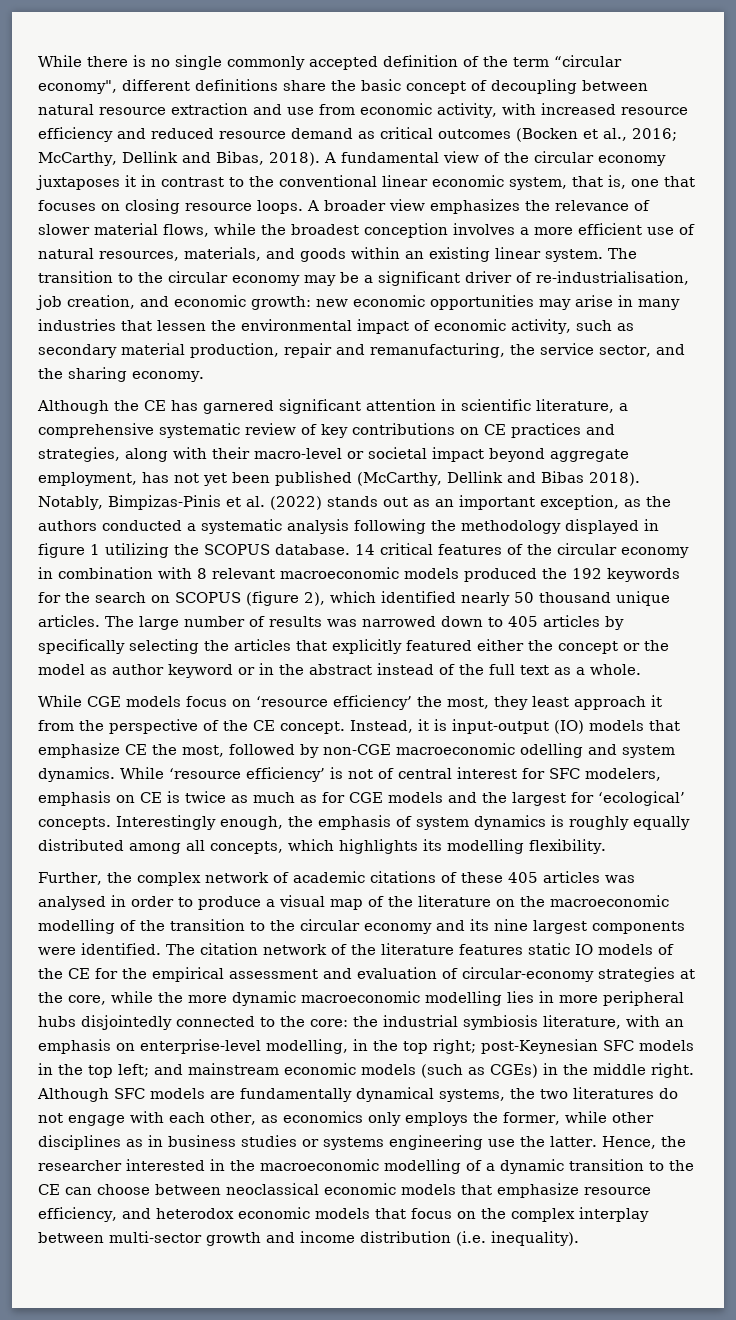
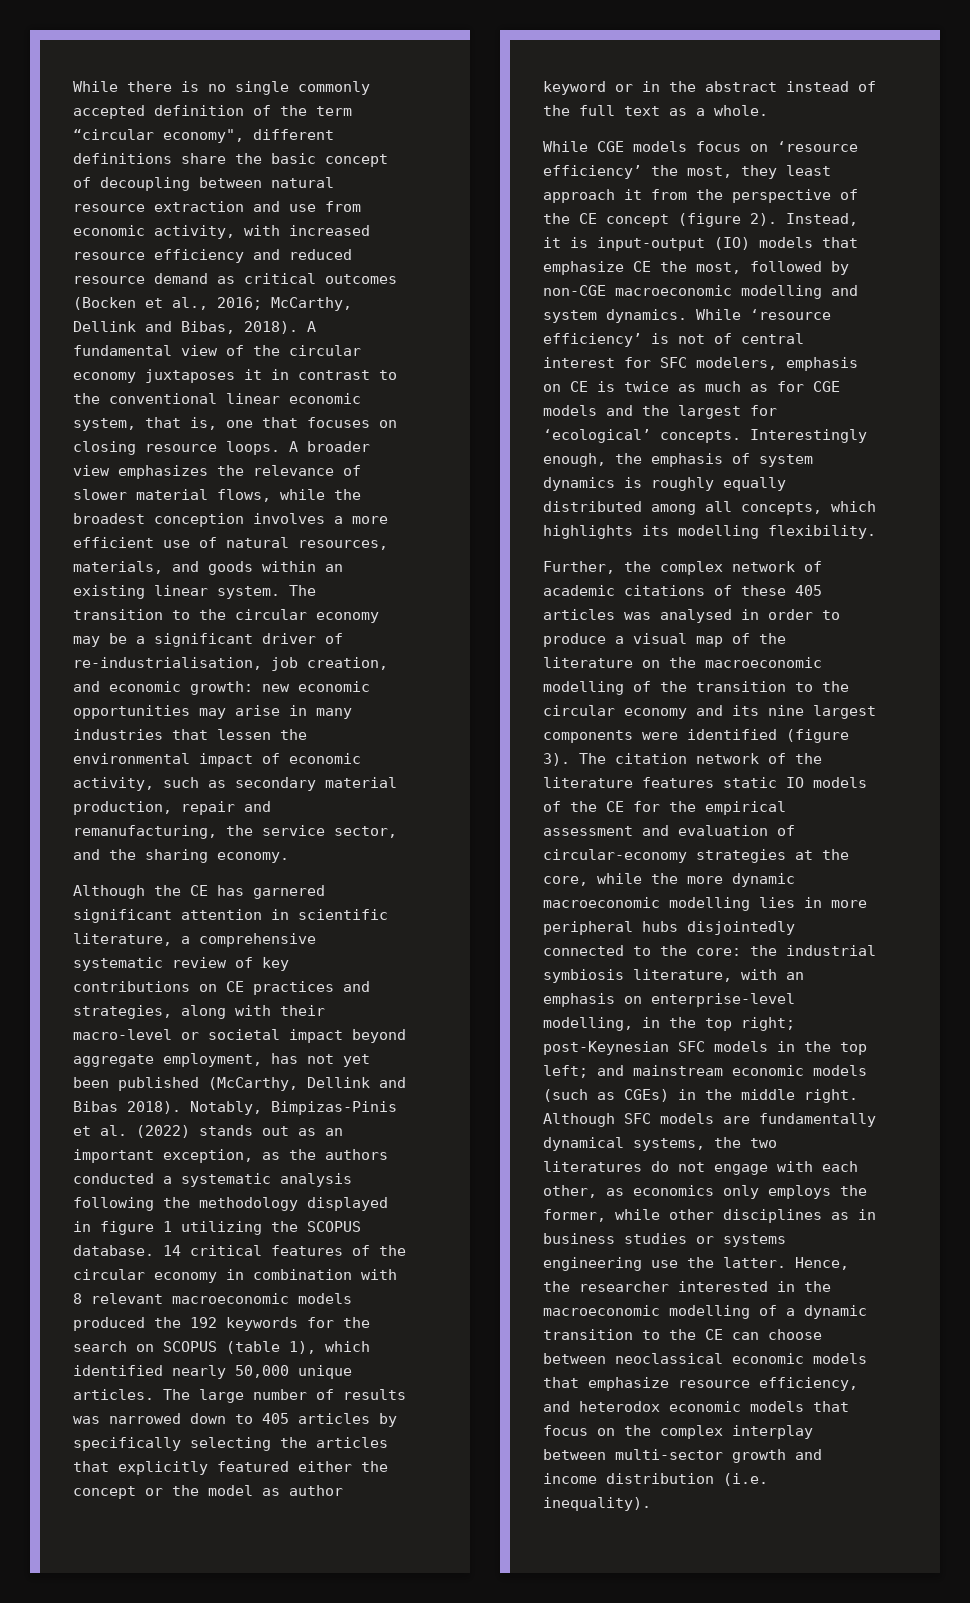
[246,591,325,606] (figure 2), -> [226,1341,316,1354] (table 1),
[514,592,611,603] 50 thousand -> [235,1365,289,1378] 50,000
[280,721,345,734] concept. -> [606,213,777,227] concept (figure 2).
[520,743,583,758] odelling -> [741,285,822,299] modelling
[81,943,161,955] identified. -> [687,729,849,743] [543,753,570,766] identified (figure 3).

